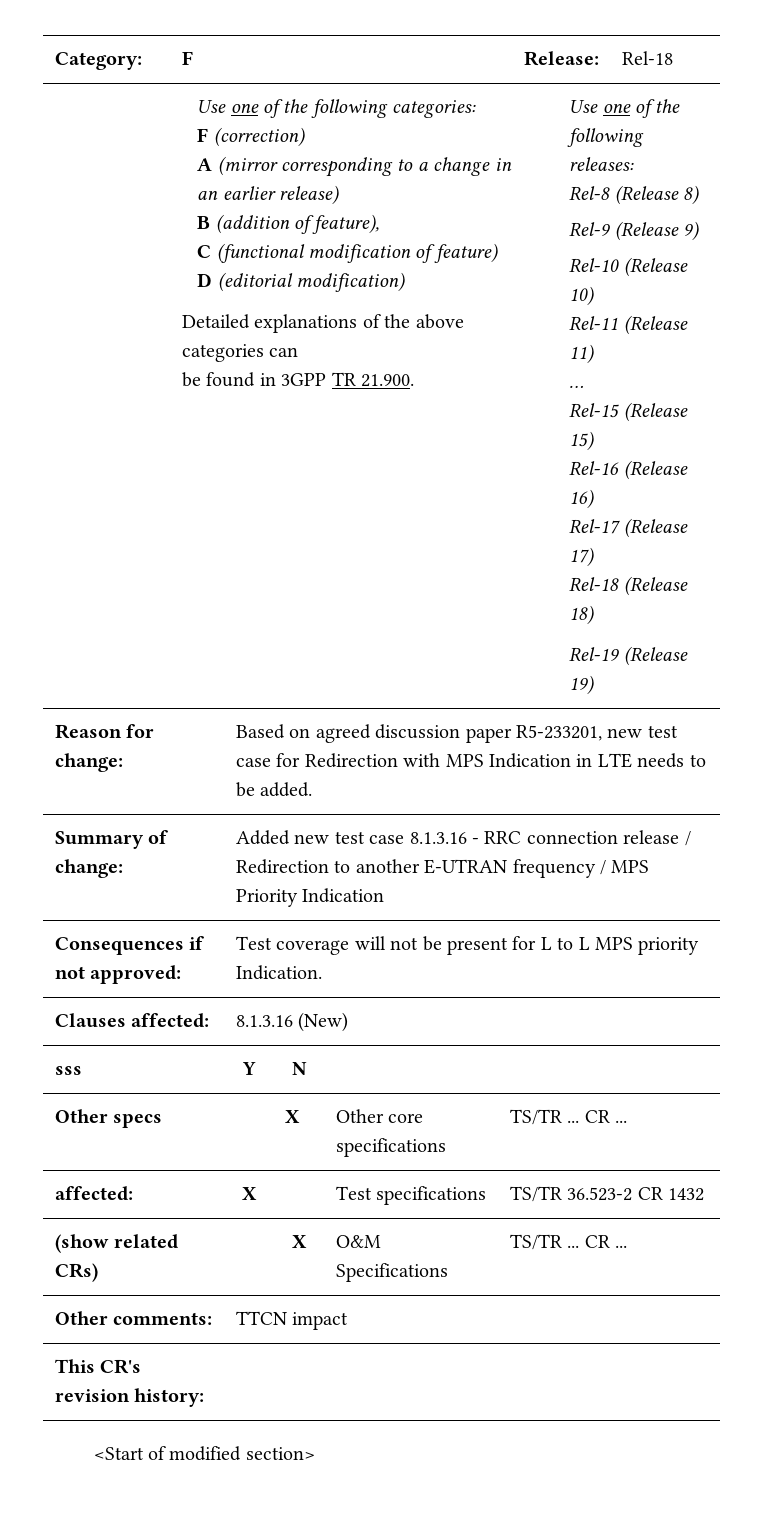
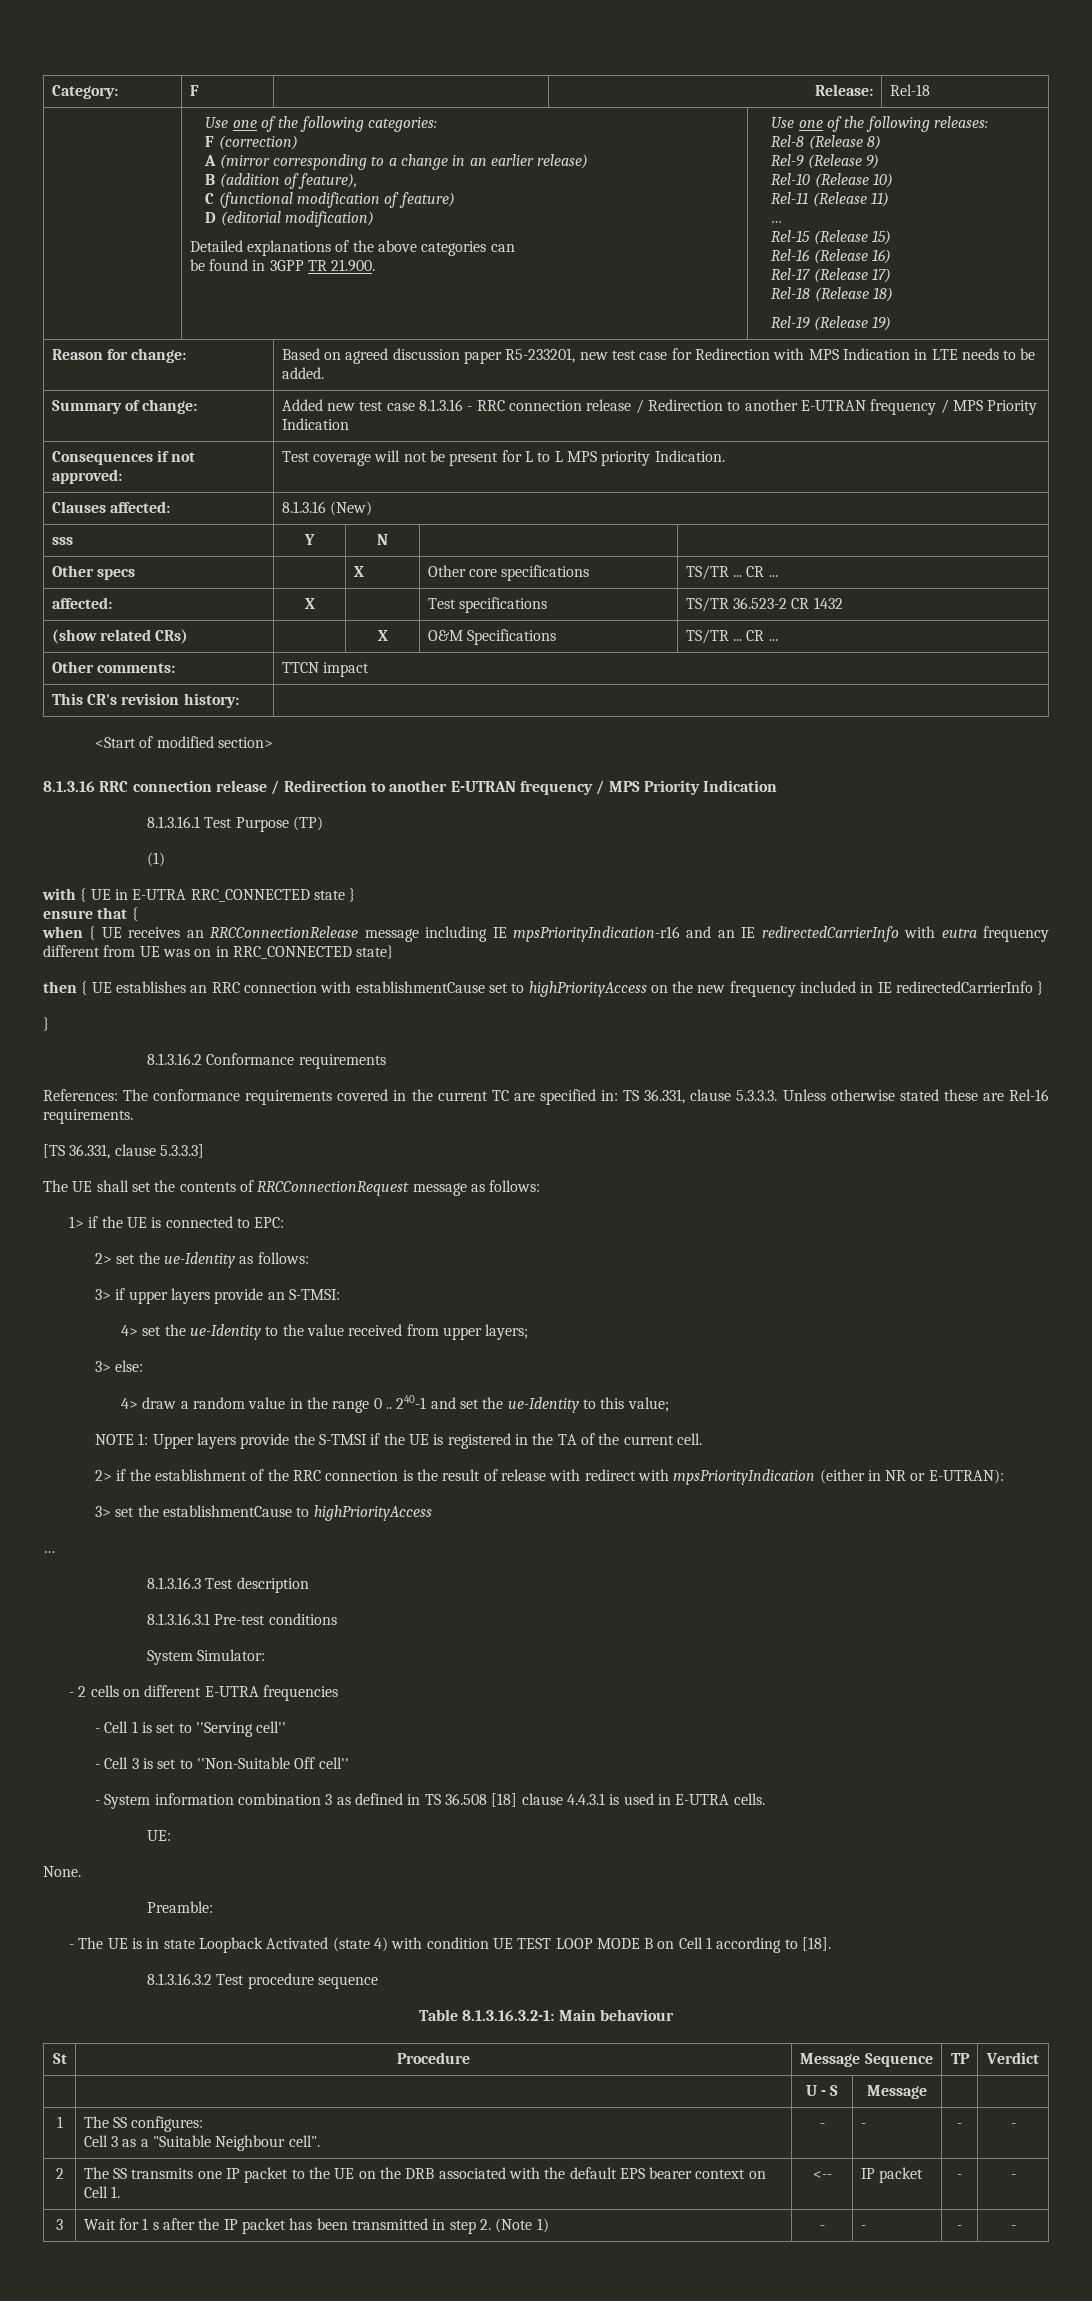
(315, 1453) none -> [43,780,778,795] [147,816,324,832] [147,852,166,867] [42,888,356,902] [43,907,138,921] [42,926,1049,942] [43,945,394,959] [43,981,1044,997] [43,1017,49,1031] [147,1053,386,1069] [43,1089,1049,1105] [43,1109,133,1124] [43,1144,204,1159] [43,1180,541,1196] [69,1216,285,1228] [95,1252,309,1268] [95,1288,340,1304] [121,1324,529,1340] [95,1360,144,1372] [121,1395,669,1413] [95,1433,702,1449] [95,1469,1004,1485] [95,1505,432,1521] [43,1551,55,1553] [147,1577,309,1593] [147,1613,337,1625] [147,1649,266,1665] [69,1685,338,1701] [95,1721,287,1737] [95,1757,349,1769] [95,1793,765,1809] [147,1830,172,1841] [43,1866,81,1877] [147,1901,214,1913] [69,1937,832,1953] [147,1973,379,1989] [419,2009,674,2021] [52,2053,67,2064] [397,2052,470,2064] [800,2053,933,2067] [950,2053,970,2064] [986,2052,1039,2064] [805,2085,839,2096] [867,2085,927,2099] [56,2116,63,2128] [83,2116,204,2132] [83,2135,320,2151] [819,2123,825,2128] [860,2123,866,2128] [957,2123,962,2128] [1010,2123,1016,2128] [55,2168,64,2179] [83,2167,766,2183] [83,2186,121,2198] [812,2171,832,2179] [860,2167,924,2183] [957,2174,962,2179] [1010,2174,1016,2179] [56,2219,63,2230] [83,2218,549,2234] [819,2225,825,2230] [860,2225,866,2230] [957,2225,962,2230] [1010,2225,1016,2230] // 8.1.3.16 RRC connection release / Redirection to another E-UTRAN frequency / MPS Priority Indication // 8.1.3.16.1 Test Purpose (TP) // (1) // with { UE in E-UTRA RRC_CONNECTED state } // ensure that { // when { UE receives an RRCConnectionRelease message including IE mpsPriorityIndication-r16 and an IE redirectedCarrierInfo with eutra frequency different from UE was on in RRC_CONNECTED state} // then { UE establishes an RRC connection with establishmentCause set to highPriorityAccess on the new frequency included in IE redirectedCarrierInfo } // } // 8.1.3.16.2 Conformance requirements // References: The conformance requirements covered in the current TC are specified in: TS 36.331, clause 5.3.3.3. Unless otherwise stated these are Rel-16 requirements. // [TS 36.331, clause 5.3.3.3] // The UE shall set the contents of RRCConnectionRequest message as follows: // 1> if the UE is connected to EPC: // 2> set the ue-Identity as follows: // 3> if upper layers provide an S-TMSI: // 4> set the ue-Identity to the value received from upper layers; // 3> else: // 4> draw a random value in the range 0 .. 240-1 and set the ue-Identity to this value; // NOTE 1: Upper layers provide the S-TMSI if the UE is registered in the TA of the current cell. // 2> if the establishment of the RRC connection is the result of release with redirect with mpsPriorityIndication (either in NR or E-UTRAN): // 3> set the establishmentCause to highPriorityAccess // … // 8.1.3.16.3 Test description // 8.1.3.16.3.1 Pre-test conditions // System Simulator: // - 2 cells on different E-UTRA frequencies // - Cell 1 is set to ''Serving cell'' // - Cell 3 is set to ''Non-Suitable Off cell'' // - System information combination 3 as defined in TS 36.508 [18] clause 4.4.3.1 is used in E-UTRA cells. // UE: // None. // Preamble: // - The UE is in state Loopback Activated (state 4) with condition UE TEST LOOP MODE B on Cell 1 according to [18]. // 8.1.3.16.3.2 Test procedure sequence // Table 8.1.3.16.3.2-1: Main behaviour // St | Procedure | Message Sequence | TP | Verdict // | | U - S | Message | | // 1 | The SS configures: // Cell 3 as a "Suitable Neighbour cell". | - | - | - | - // 2 | The SS transmits one IP packet to the UE on the DRB associated with the default EPS bearer context on Cell 1. | <-- | IP packet | - | - // 3 | Wait for 1 s after the IP packet has been transmitted in step 2. (Note 1) | - | - | - | -

